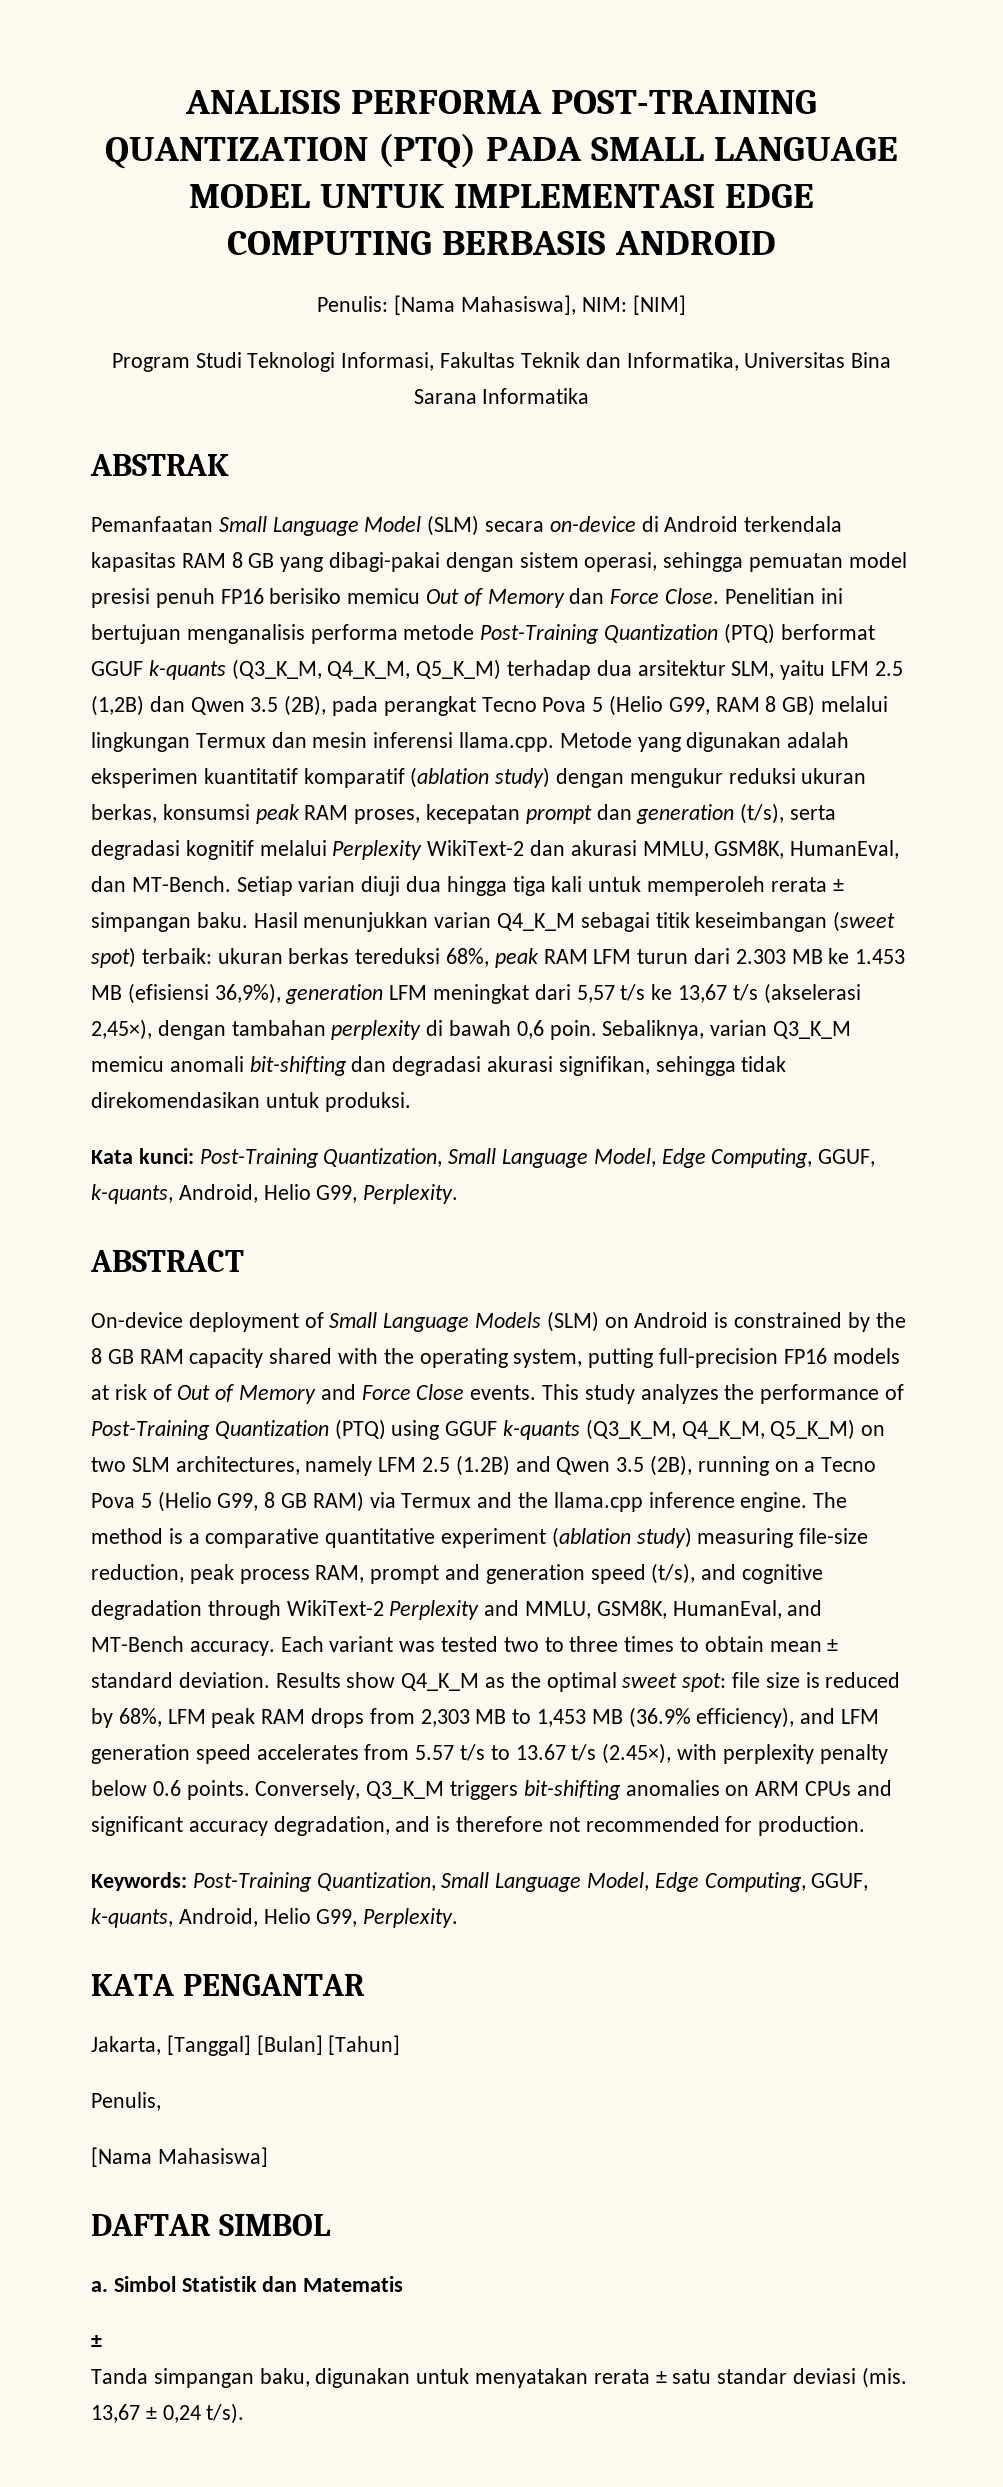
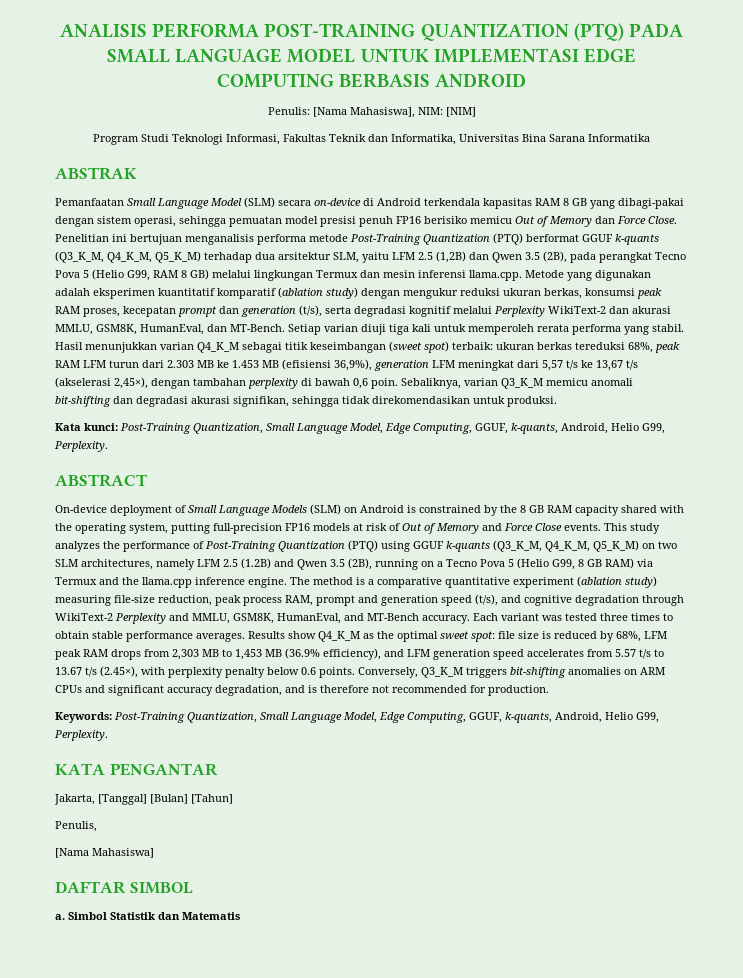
[406,876,507,896] dua hingga -> (386, 329) none
[832,879,844,892] [91,912,248,932] ± simpangan baku. -> [572,324,684,335] performa yang stabil.
[503,1637,564,1652] two to -> (597, 617) none
[769,1639,839,1652] [91,1672,270,1688] mean ± standard deviation. -> [92,631,245,642] stable performance averages.
[91,2335,102,2348] [91,2367,907,2388] [91,2403,245,2424] // ± // Tanda simpangan baku, digunakan untuk menyatakan rerata ± satu standar deviasi (mis. 13,67 ± 0,24 t/s). -> (240, 916) none

